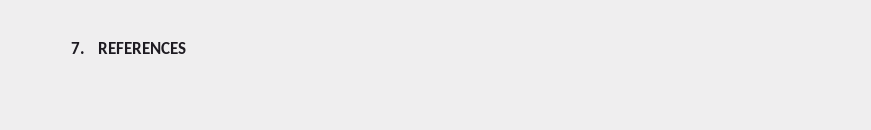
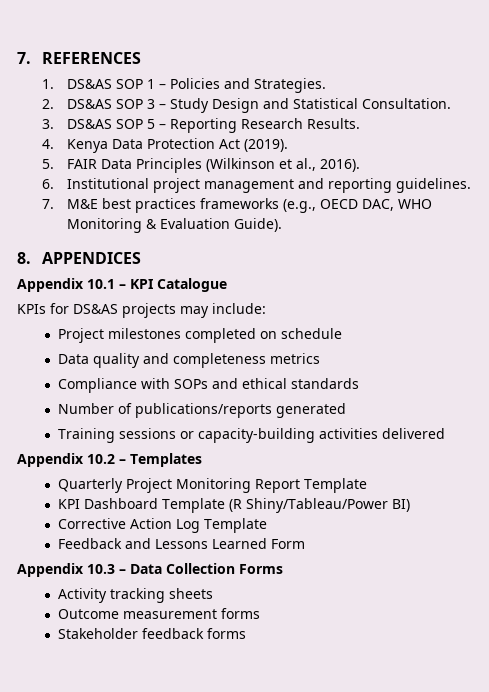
(187, 48) none -> [42,78,327,93] [42,98,452,113] [42,118,361,133] [42,138,289,153] [42,158,361,173] [42,178,472,193] [42,198,433,213] [67,218,283,233] [17,252,142,264] [17,278,227,292] [17,303,266,318] [57,328,342,343] [57,353,320,368] [57,378,359,393] [57,403,346,418] [57,428,445,443] [17,453,202,467] [57,478,367,493] [57,498,410,513] [57,518,267,533] [57,538,305,549] [17,563,283,577] [57,588,213,603] [57,608,260,619] [57,628,246,639] // 1. DS&AS SOP 1 – Policies and Strategies. // 2. DS&AS SOP 3 – Study Design and Statistical Consultation. // 3. DS&AS SOP 5 – Reporting Research Results. // 4. Kenya Data Protection Act (2019). // 5. FAIR Data Principles (Wilkinson et al., 2016). // 6. Institutional project management and reporting guidelines. // 7. M&E best practices frameworks (e.g., OECD DAC, WHO Monitoring & Evaluation Guide). // 8. APPENDICES // Appendix 10.1 – KPI Catalogue // KPIs for DS&AS projects may include: // Project milestones completed on schedule // Data quality and completeness metrics // Compliance with SOPs and ethical standards // Number of publications/reports generated // Training sessions or capacity-building activities delivered // Appendix 10.2 – Templates // Quarterly Project Monitoring Report Template // KPI Dashboard Template (R Shiny/Tableau/Power BI) // Corrective Action Log Template // Feedback and Lessons Learned Form // Appendix 10.3 – Data Collection Forms // Activity tracking sheets // Outcome measurement forms // Stakeholder feedback forms

